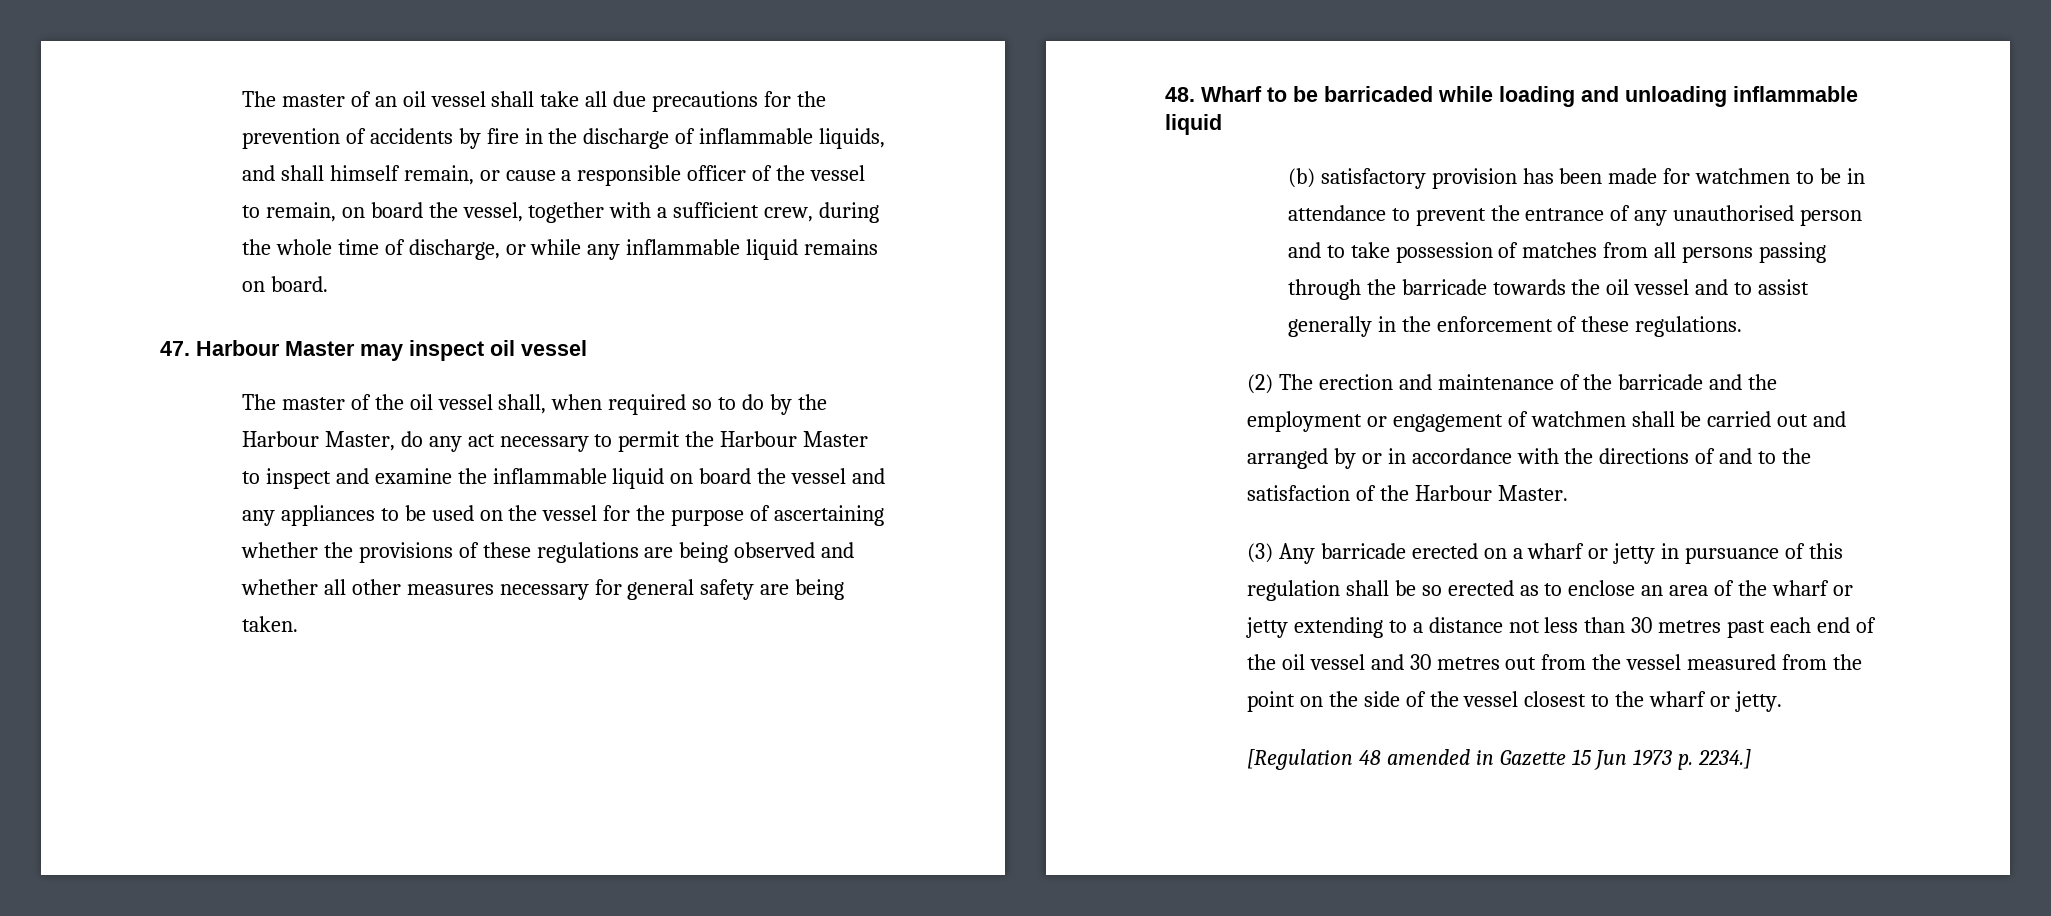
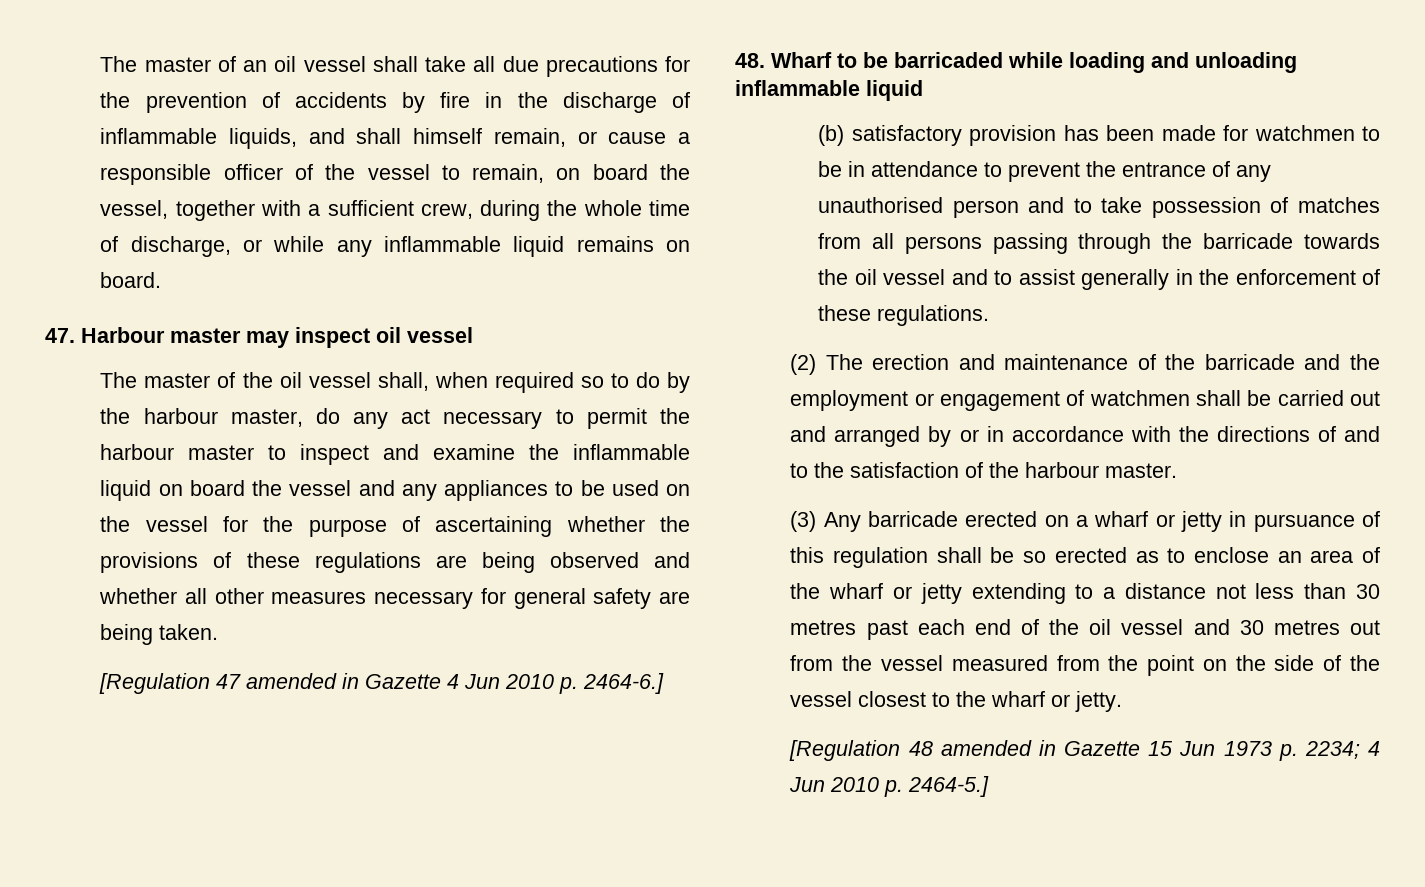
[285,341,355,356] Master -> [170,328,241,343] master
[241,431,395,451] Harbour Master, -> [143,408,303,427] harbour master,
[720,431,869,447] Harbour Master -> [100,444,255,460] harbour master
(298, 624) none -> [99,673,665,694] // [Regulation 47 amended in Gazette 4 Jun 2010 p. 2464-6.]
[1414,485,1568,501] Harbour Master. -> [1025,462,1178,478] harbour master.
[1698,749,1752,769] 2234.] -> [1304,741,1380,759] [789,776,990,797] 2234; 4 Jun 2010 p. 2464-5.]

